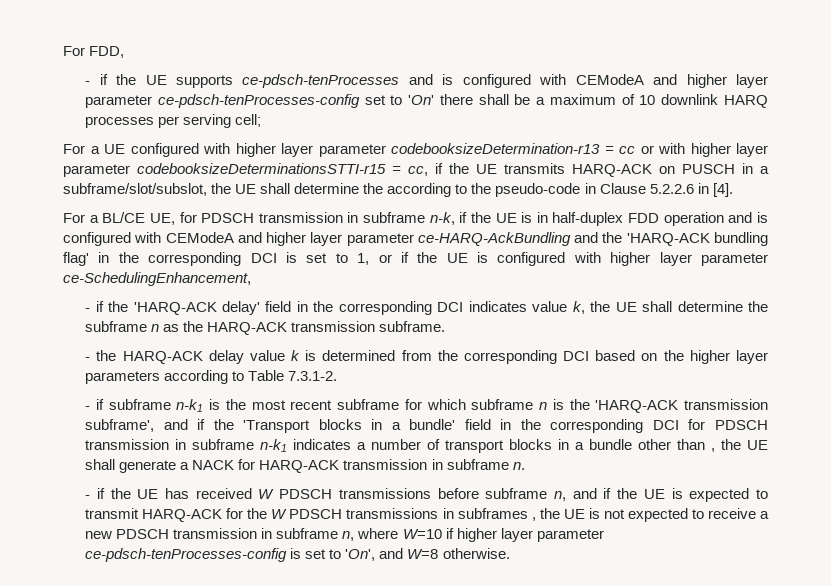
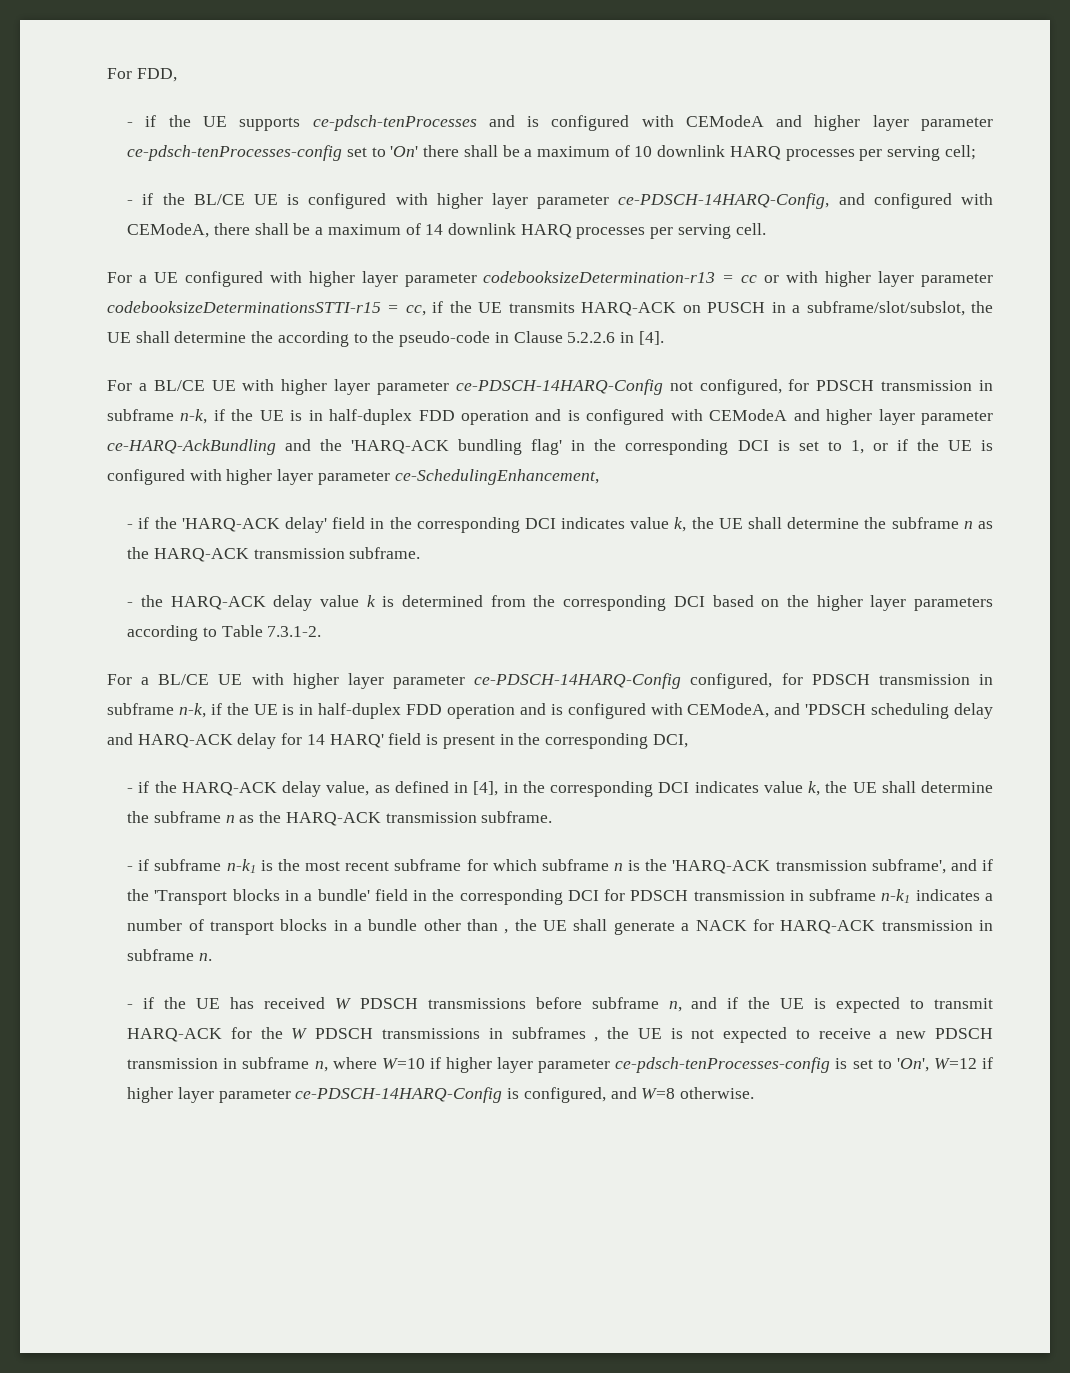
(262, 120) none -> [127,193,994,209] [127,223,766,239] // - if the BL/CE UE is configured with higher layer parameter ce-PDSCH-14HARQ-Config, and configured with CEModeA, there shall be a maximum of 14 downlink HARQ processes per serving cell.
[149,213,175,225] UE, -> [211,379,782,395] UE with higher layer parameter ce-PDSCH-14HARQ-Config not configured,
(338, 376) none -> [107,673,994,689] [107,703,994,719] [107,733,688,749] [127,781,993,797] [127,811,553,826] // For a BL/CE UE with higher layer parameter ce-PDSCH-14HARQ-Config configured, for PDSCH transmission in subframe n-k, if the UE is in half-duplex FDD operation and is configured with CEModeA, and 'PDSCH scheduling delay and HARQ-ACK delay for 14 HARQ' field is present in the corresponding DCI, // - if the HARQ-ACK delay value, as defined in [4], in the corresponding DCI indicates value k, the UE shall determine the subframe n as the HARQ-ACK transmission subframe.
(376, 555) none -> [933,1057,993,1069] [127,1087,606,1103] W=12 if higher layer parameter ce-PDSCH-14HARQ-Config is configured,

